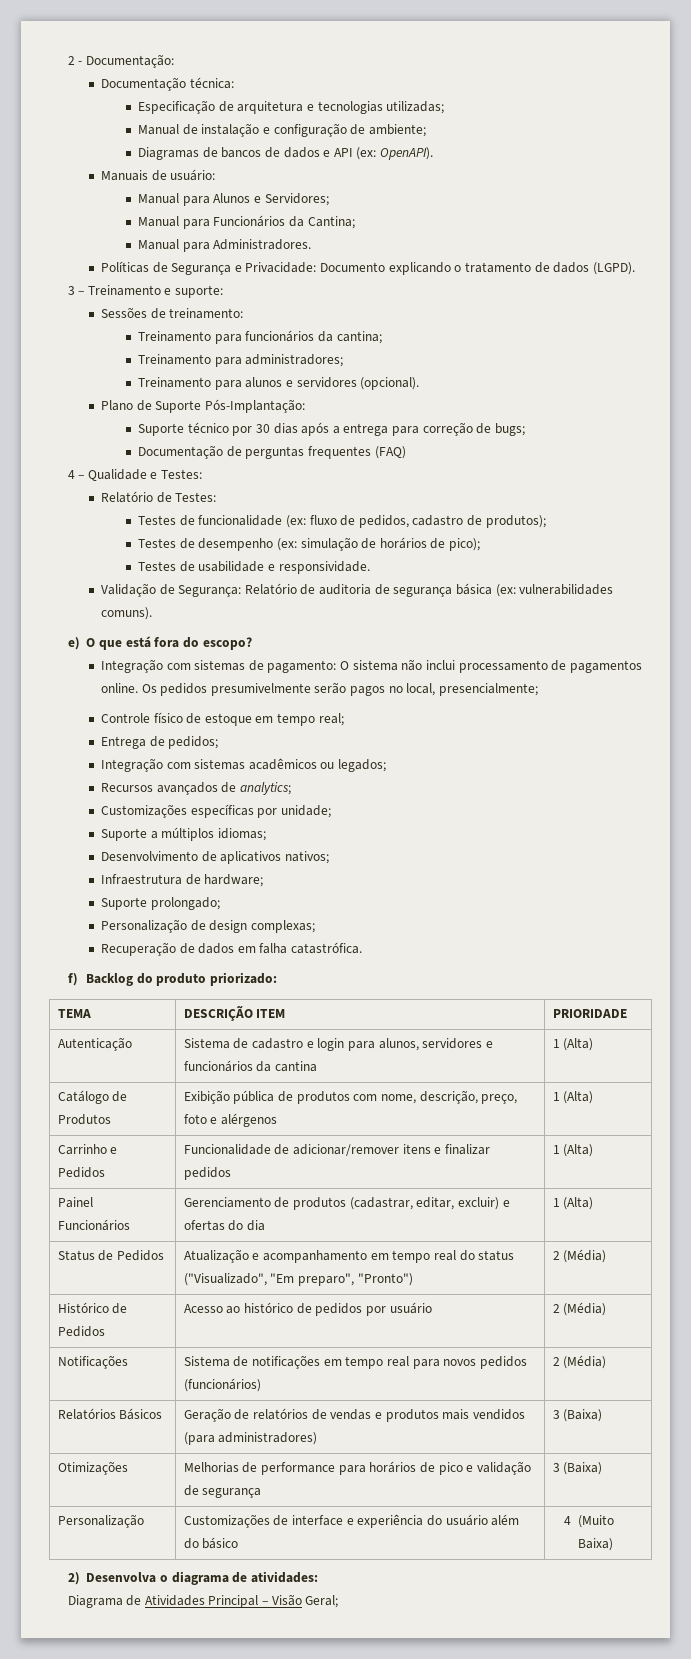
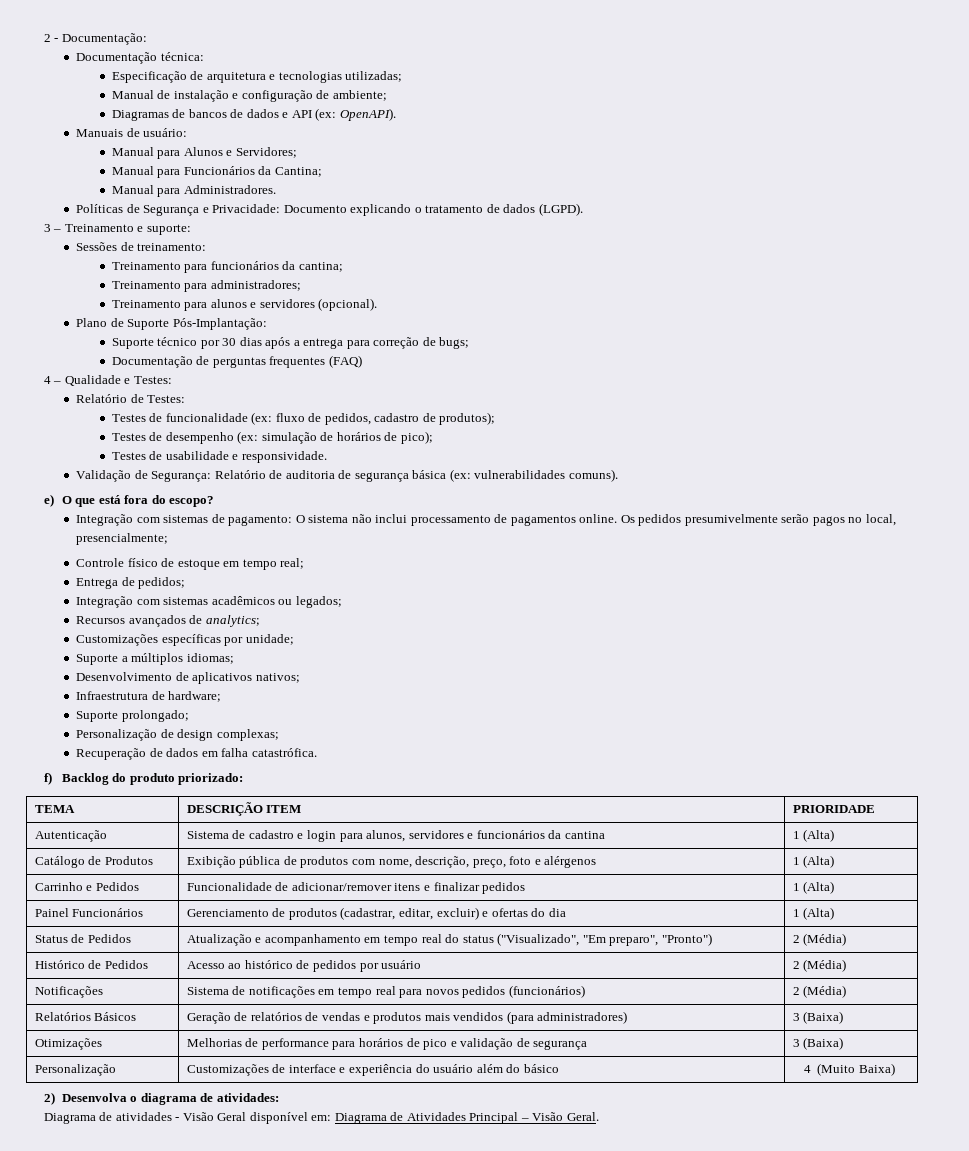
(142, 1600) none -> [115,1112,404,1124] atividades - Visão Geral disponível em: Diagrama de
[305,1595,339,1608] Geral; -> [566,1112,599,1121] Geral.

